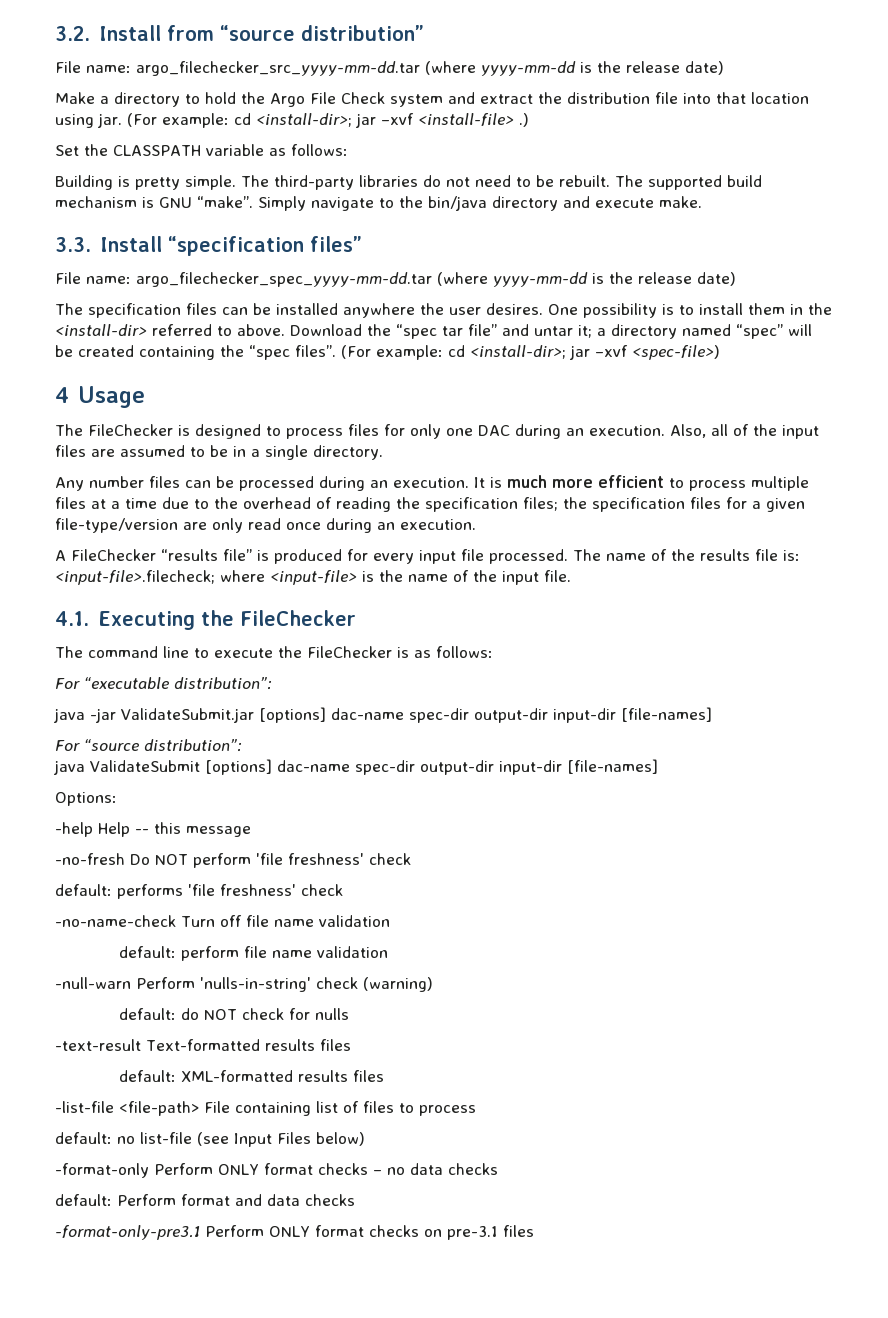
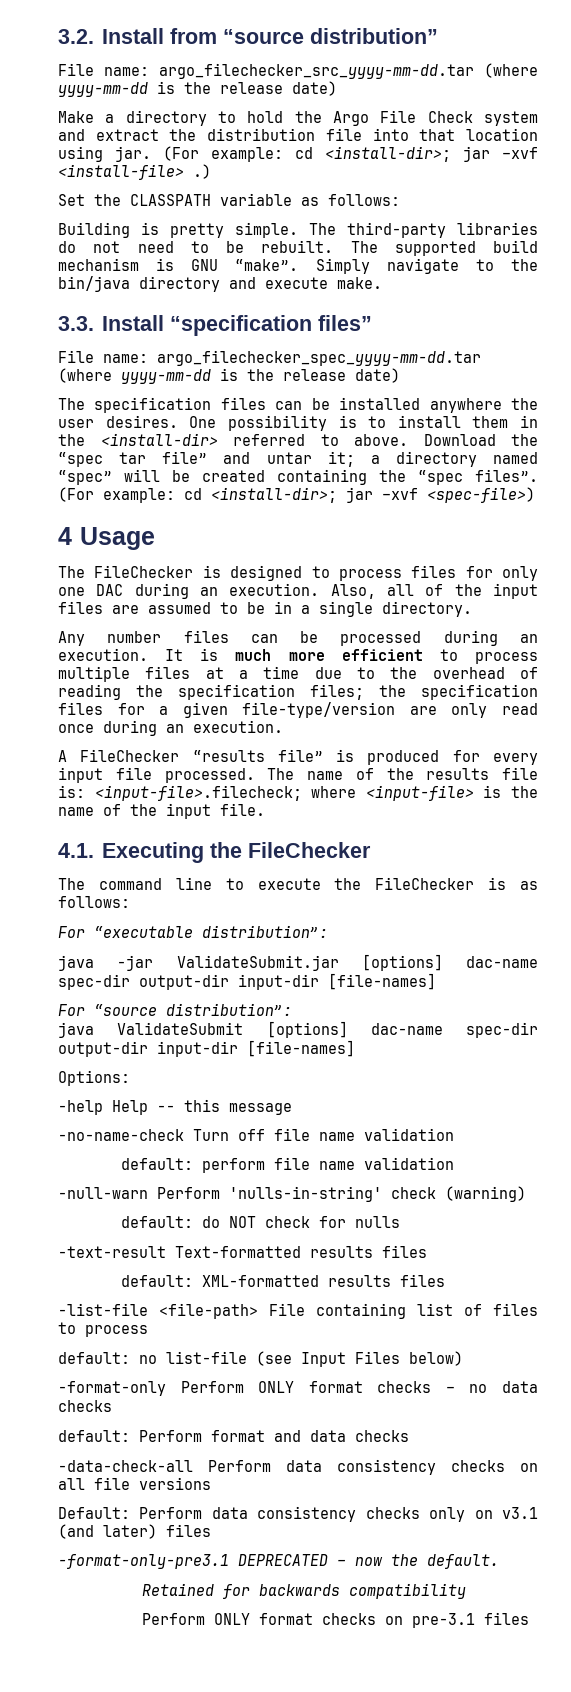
[55,853,411,868] [55,884,343,899] // -no-fresh Do NOT perform 'file freshness' check // default: performs 'file freshness' check -> (292, 1109) none
[55,1225,200,1240] -format-only-pre3.1 -> [58,1459,538,1475] [58,1477,211,1490] [58,1506,538,1522] [58,1524,211,1539] [58,1554,499,1569] [141,1583,466,1599] -data-check-all Perform data consistency checks on all file versions // Default: Perform data consistency checks only on v3.1 (and later) files // -format-only-pre3.1 DEPRECATED – now the default. // Retained for backwards compatibility //

